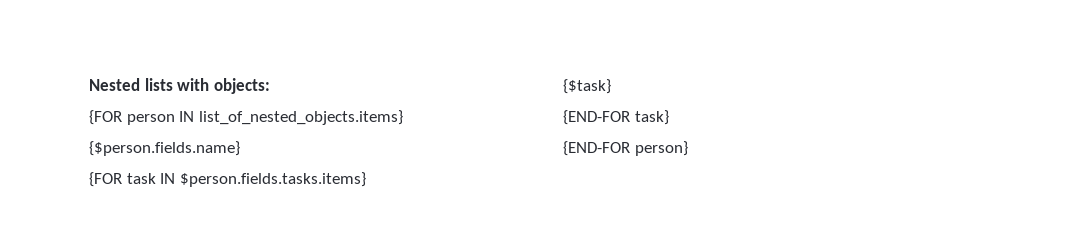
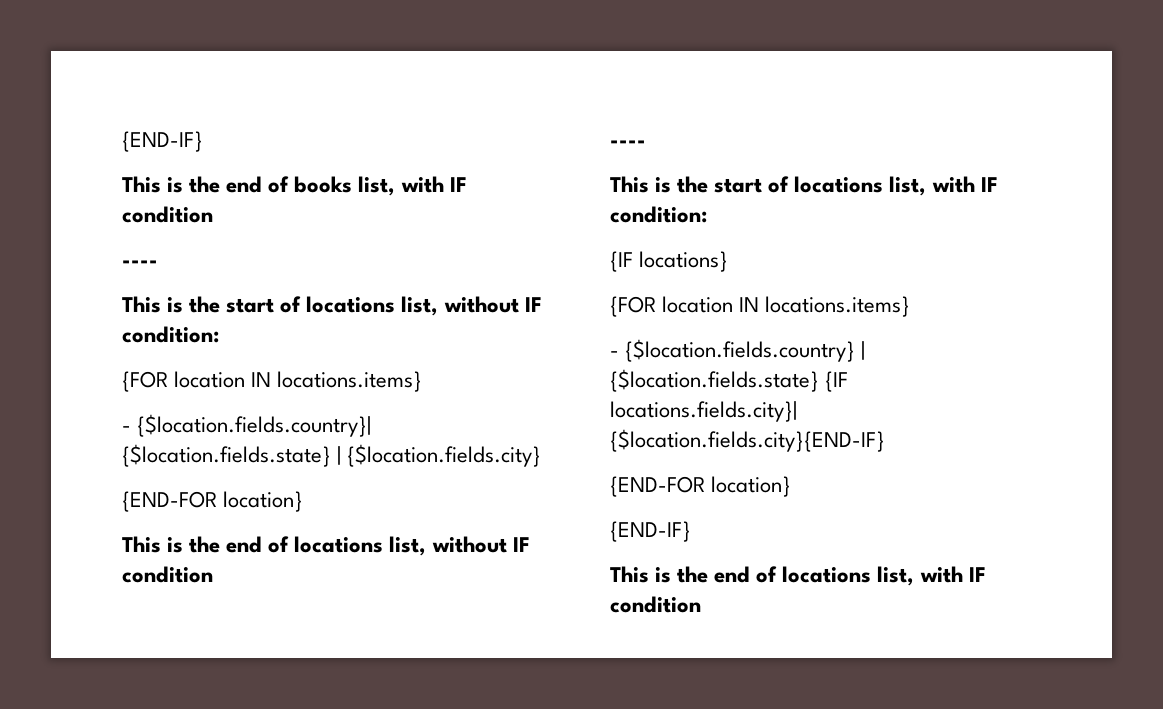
[89,78,270,94] [89,110,403,125] [89,141,240,156] [89,172,366,187] [563,79,611,94] [563,110,669,125] [563,141,688,156] Nested lists with objects: // {FOR person IN list_of_nested_objects.items} // {$person.fields.name} // {FOR task IN $person.fields.tasks.items} // {$task} // {END-FOR task} // {END-FOR person} -> [122,131,203,152] [122,176,467,196] [122,206,213,223] [122,260,158,267] [122,296,542,316] [122,326,219,343] [122,371,423,392] [122,414,372,437] [122,444,542,467] [122,491,304,512] [122,536,530,556] [122,566,213,583] [610,140,646,147] [610,176,998,196] [610,206,707,223] [610,251,729,272] [610,296,911,317] [610,339,866,362] [610,369,849,392] [610,401,797,422] [610,429,885,452] [610,476,792,497] [610,521,691,542] [610,566,986,586] [610,596,701,613] {END-IF} // This is the end of books list, with IF condition // ---- // This is the start of locations list, without IF condition: // {FOR location IN locations.items} // - {$location.fields.country}| {$location.fields.state} | {$location.fields.city} // {END-FOR location} // This is the end of locations list, without IF condition // ---- // This is the start of locations list, with IF condition: // {IF locations} // {FOR location IN locations.items} // - {$location.fields.country} | {$location.fields.state} {IF locations.fields.city}| {$location.fields.city}{END-IF} // {END-FOR location} // {END-IF} // This is the end of locations list, with IF condition

